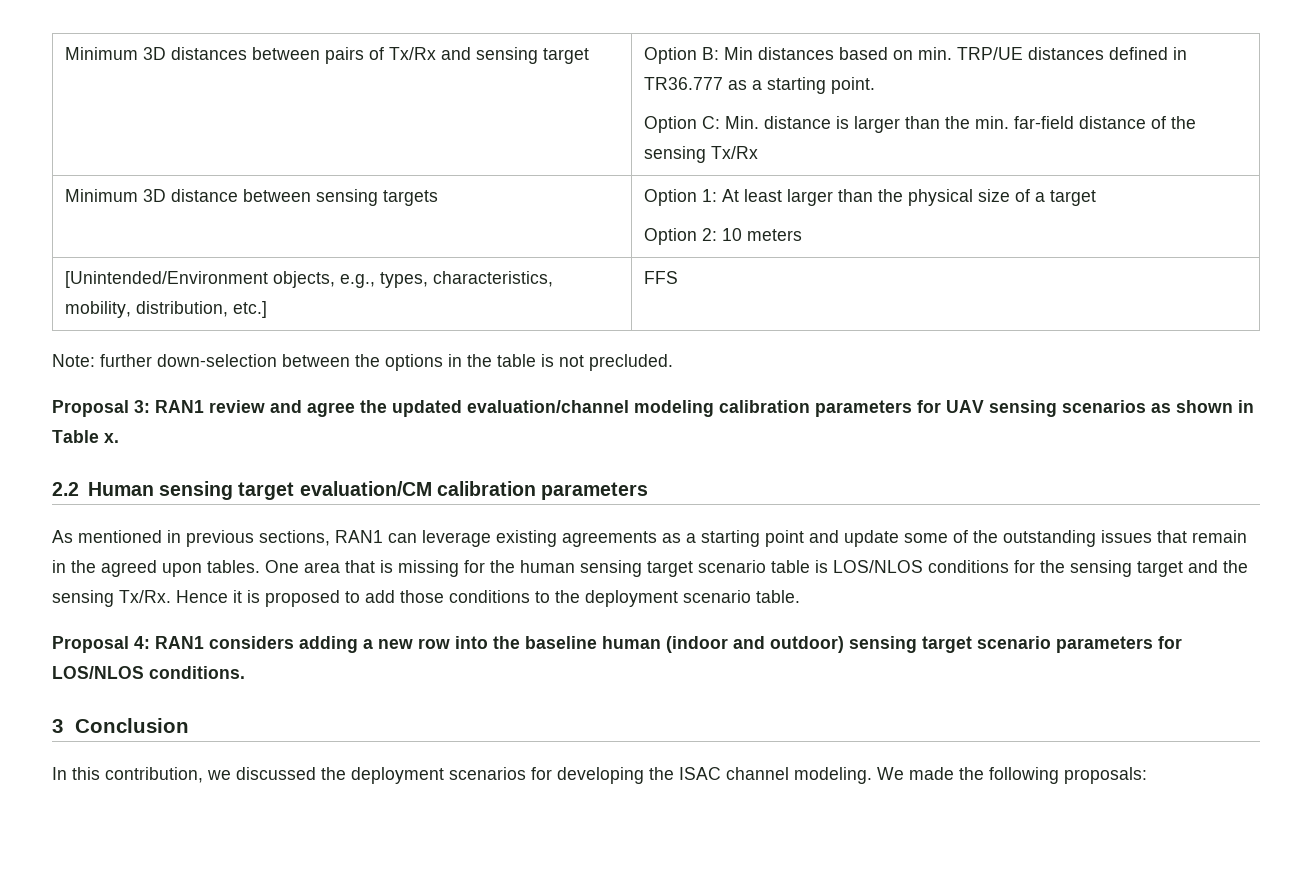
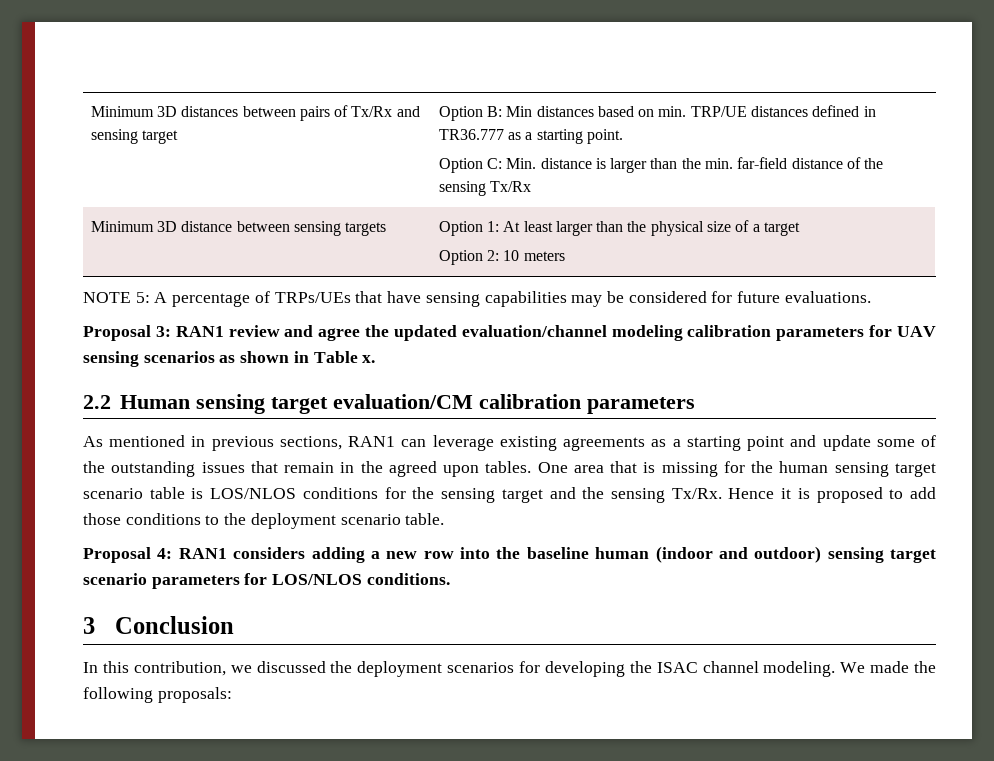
[65,271,554,288] [65,301,268,318] [644,271,679,284] [52,354,673,371] // [Unintended/Environment objects, e.g., types, characteristics, mobility, distribution, etc.] | FFS // Note: further down-selection between the options in the table is not precluded. -> [83,291,871,307] // NOTE 5: A percentage of TRPs/UEs that have sensing capabilities may be considered for future evaluations.

